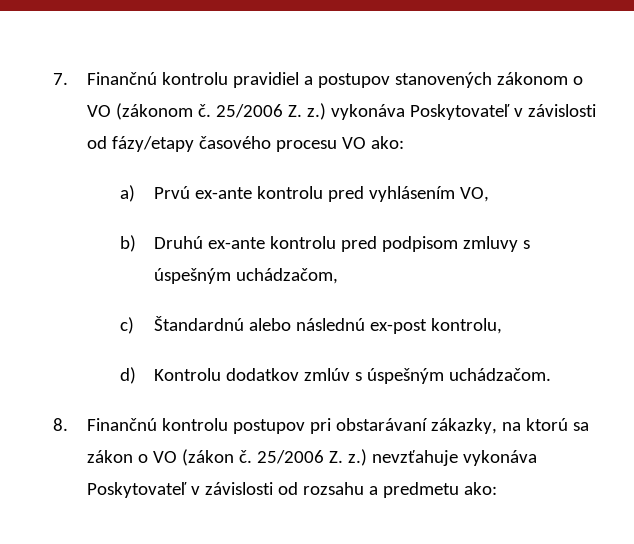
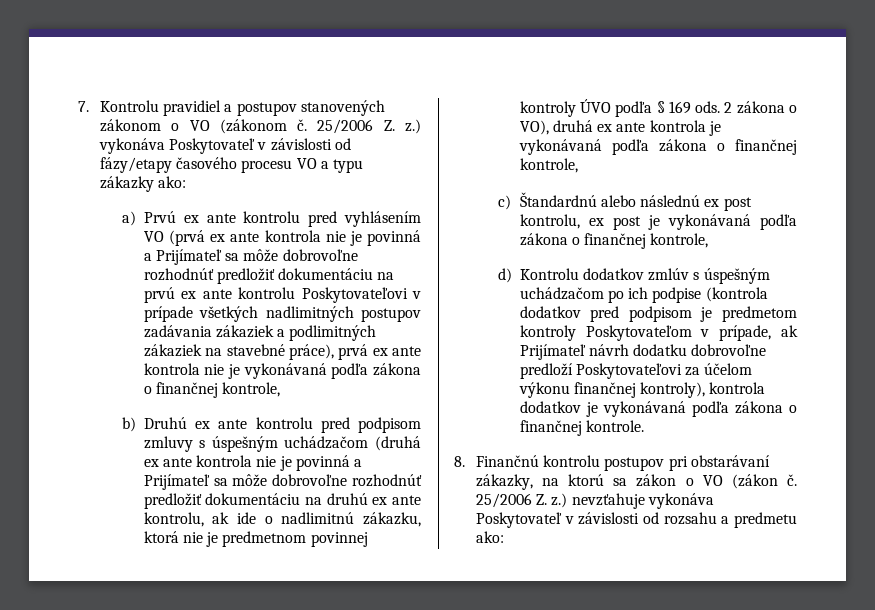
[86,72,228,85] Finančnú kontrolu -> [99,100,159,112] Kontrolu
(366, 143) none -> [320,159,363,173] [99,176,154,192] a typu zákazky
[195,187,253,199] ex-ante -> [183,213,236,223] ex ante
[460,187,490,202] VO, -> [143,230,421,246] [143,249,358,265] [143,268,395,284] [143,287,421,303] [143,306,421,322] [143,325,377,341] [143,344,421,360] [143,363,422,379] [143,382,281,398] VO (prvá ex ante kontrola nie je povinná a Prijímateľ sa môže dobrovoľne rozhodnúť predložiť dokumentáciu na prvú ex ante kontrolu Poskytovateľovi v prípade všetkých nadlimitných postupov zadávania zákaziek a podlimitných zákaziek na stavebné práce), prvá ex ante kontrola nie je vykonávaná podľa zákona o finančnej kontrole,
[208,237,266,249] ex-ante -> [195,419,248,429] ex ante
[236,268,339,284] uchádzačom, -> [284,436,421,451] [143,455,362,471] [143,474,422,490] [143,493,422,509] [143,512,422,527] [143,531,368,547] [519,99,797,117] [519,120,721,136] [518,139,797,155] [519,158,578,173] uchádzačom (druhá ex ante kontrola nie je povinná a Prijímateľ sa môže dobrovoľne rozhodnúť predložiť dokumentáciu na druhú ex ante kontrolu, ak ide o nadlimitnú zákazku, ktorá nie je predmetnom povinnej kontroly ÚVO podľa § 169 ods. 2 zákona o VO), druhá ex ante kontrola je vykonávaná podľa zákona o finančnej kontrole,
[370,318,503,334] ex-post kontrolu, -> [704,197,752,211] [519,214,797,230] [519,233,709,249] ex post kontrolu, ex post je vykonávaná podľa zákona o finančnej kontrole,
[449,368,552,381] uchádzačom. -> [519,287,768,303] [519,306,797,322] [519,325,798,341] [519,344,767,360] [519,363,753,379] [518,382,766,398] [519,401,797,417] [519,420,645,436] uchádzačom po ich podpise (kontrola dodatkov pred podpisom je predmetom kontroly Poskytovateľom v prípade, ak Prijímateľ návrh dodatku dobrovoľne predloží Poskytovateľovi za účelom výkonu finančnej kontroly), kontrola dodatkov je vykonávaná podľa zákona o finančnej kontrole.

